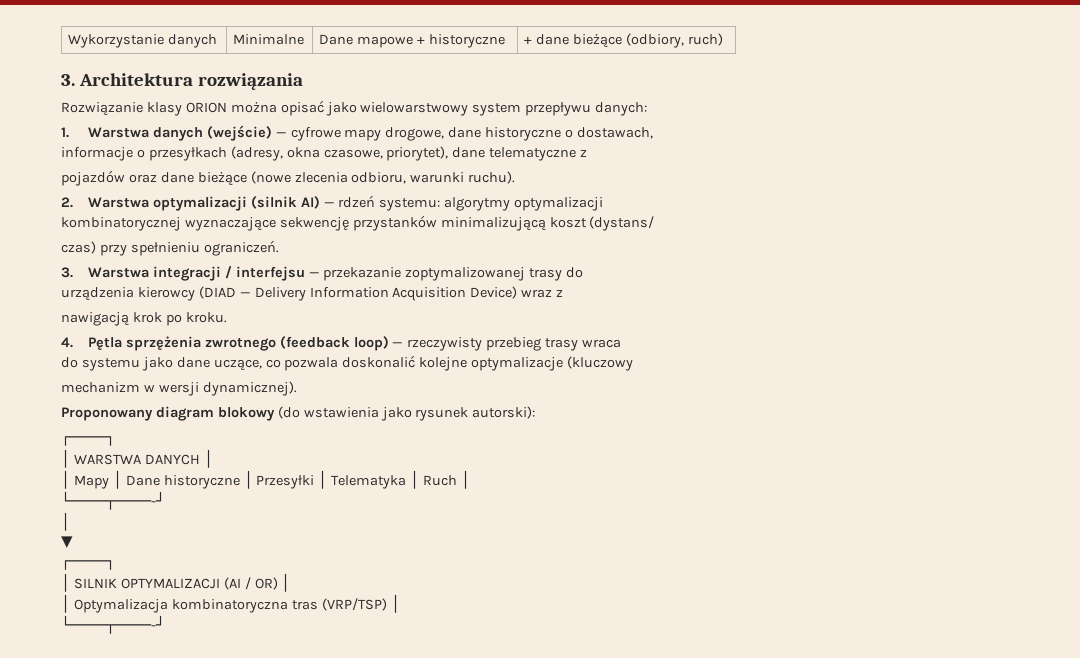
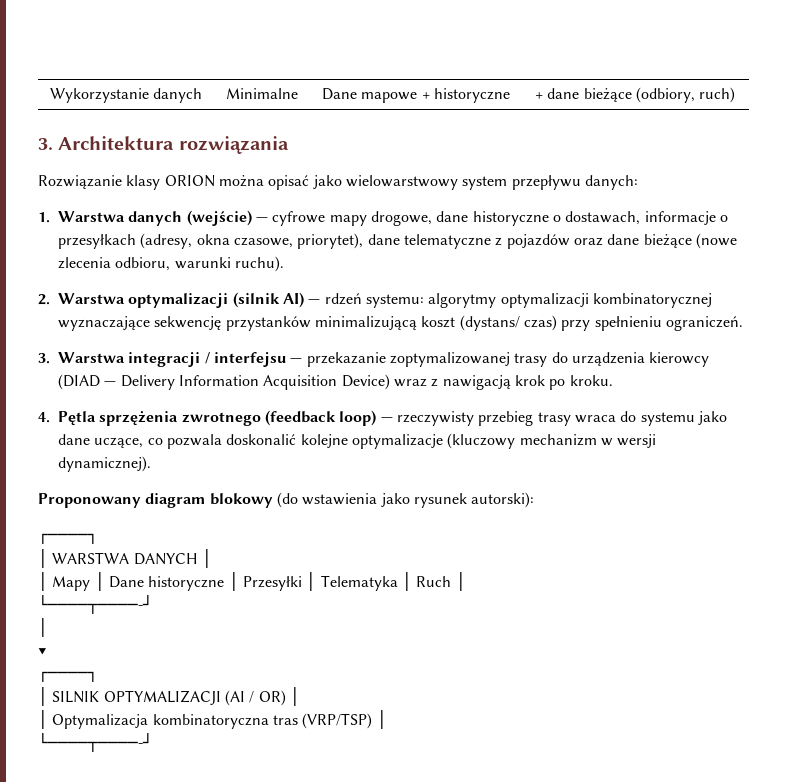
(654, 133) // -> (641, 218) none
(588, 153) // -> (503, 241) none
(604, 204) // -> (589, 300) none
(655, 223) // -> (520, 323) none
(584, 272) // -> (568, 357) none
(564, 293) // -> (439, 382) none
(622, 343) // -> (616, 419) none
(634, 363) // -> (516, 441) none

